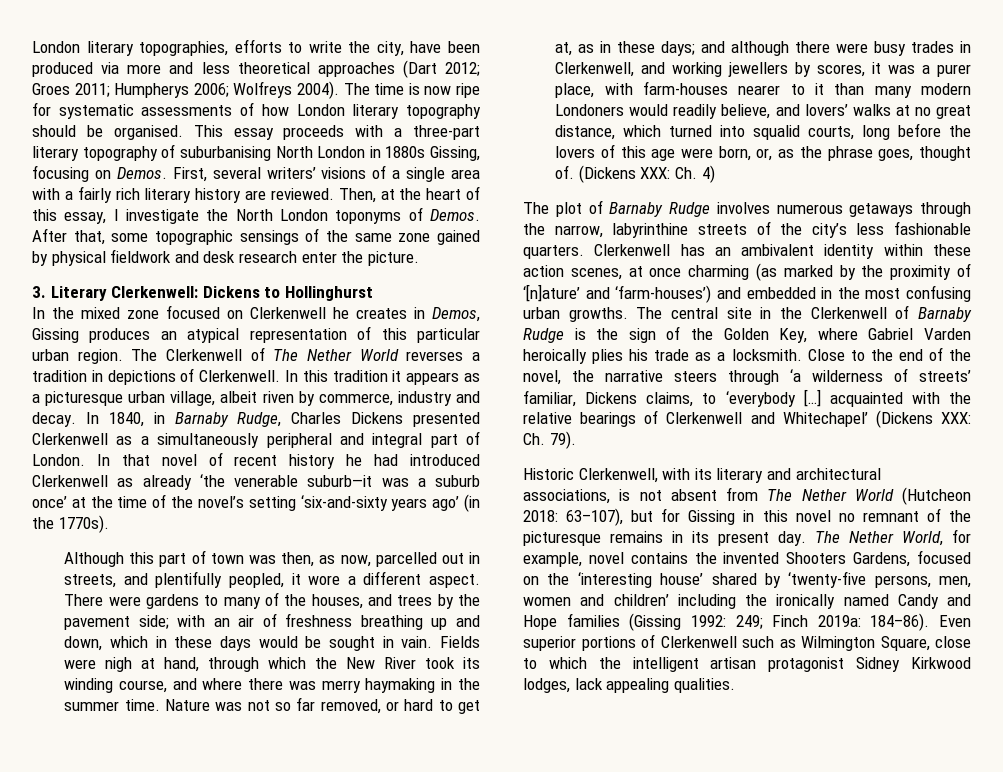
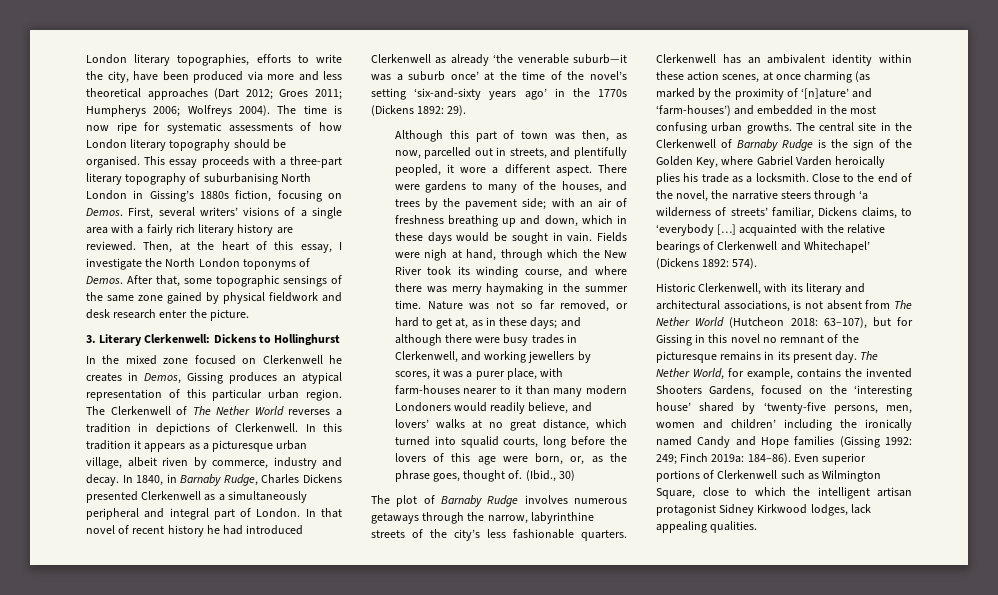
[385,146,480,161] 1880s Gissing, -> [149,190,272,202] Gissing’s 1880s fiction,
[463,494,480,512] [32,515,109,533] (in the 1770s). -> [554,88,627,97] [371,105,467,116] in the 1770s (Dickens 1892: 29).
[578,165,715,183] (Dickens XXX: Ch. 4) -> [525,470,575,482] (Ibid., 30)
[941,412,971,424] [523,431,576,449] XXX: Ch. 79). -> [702,258,758,269] 1892: 574).
[588,552,624,564] novel -> (793, 374) none

